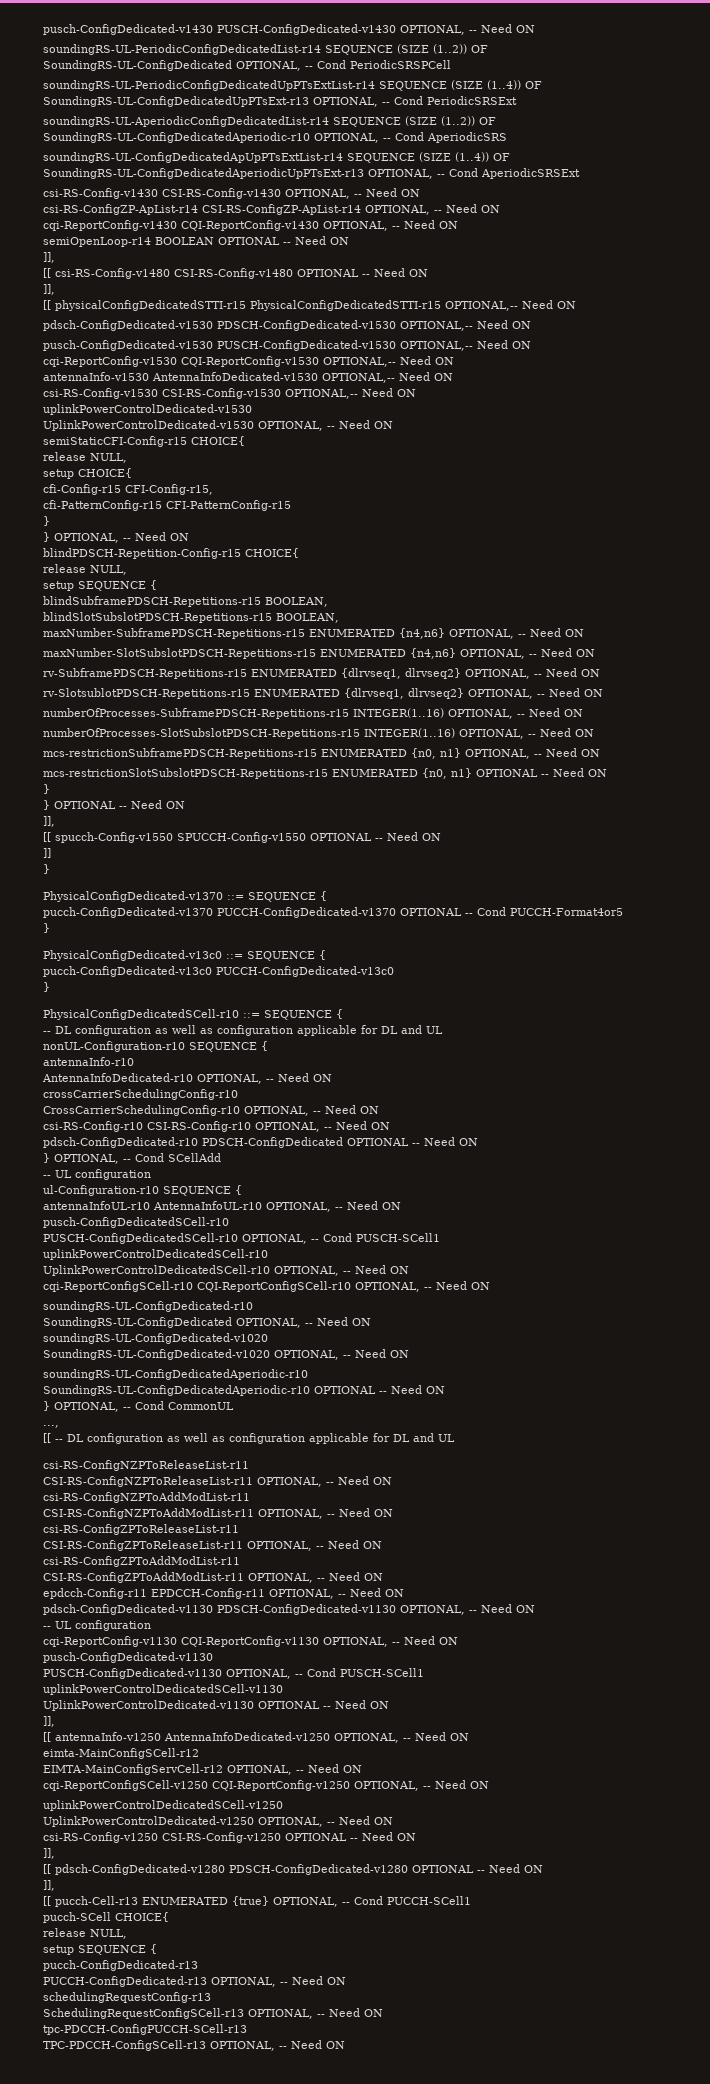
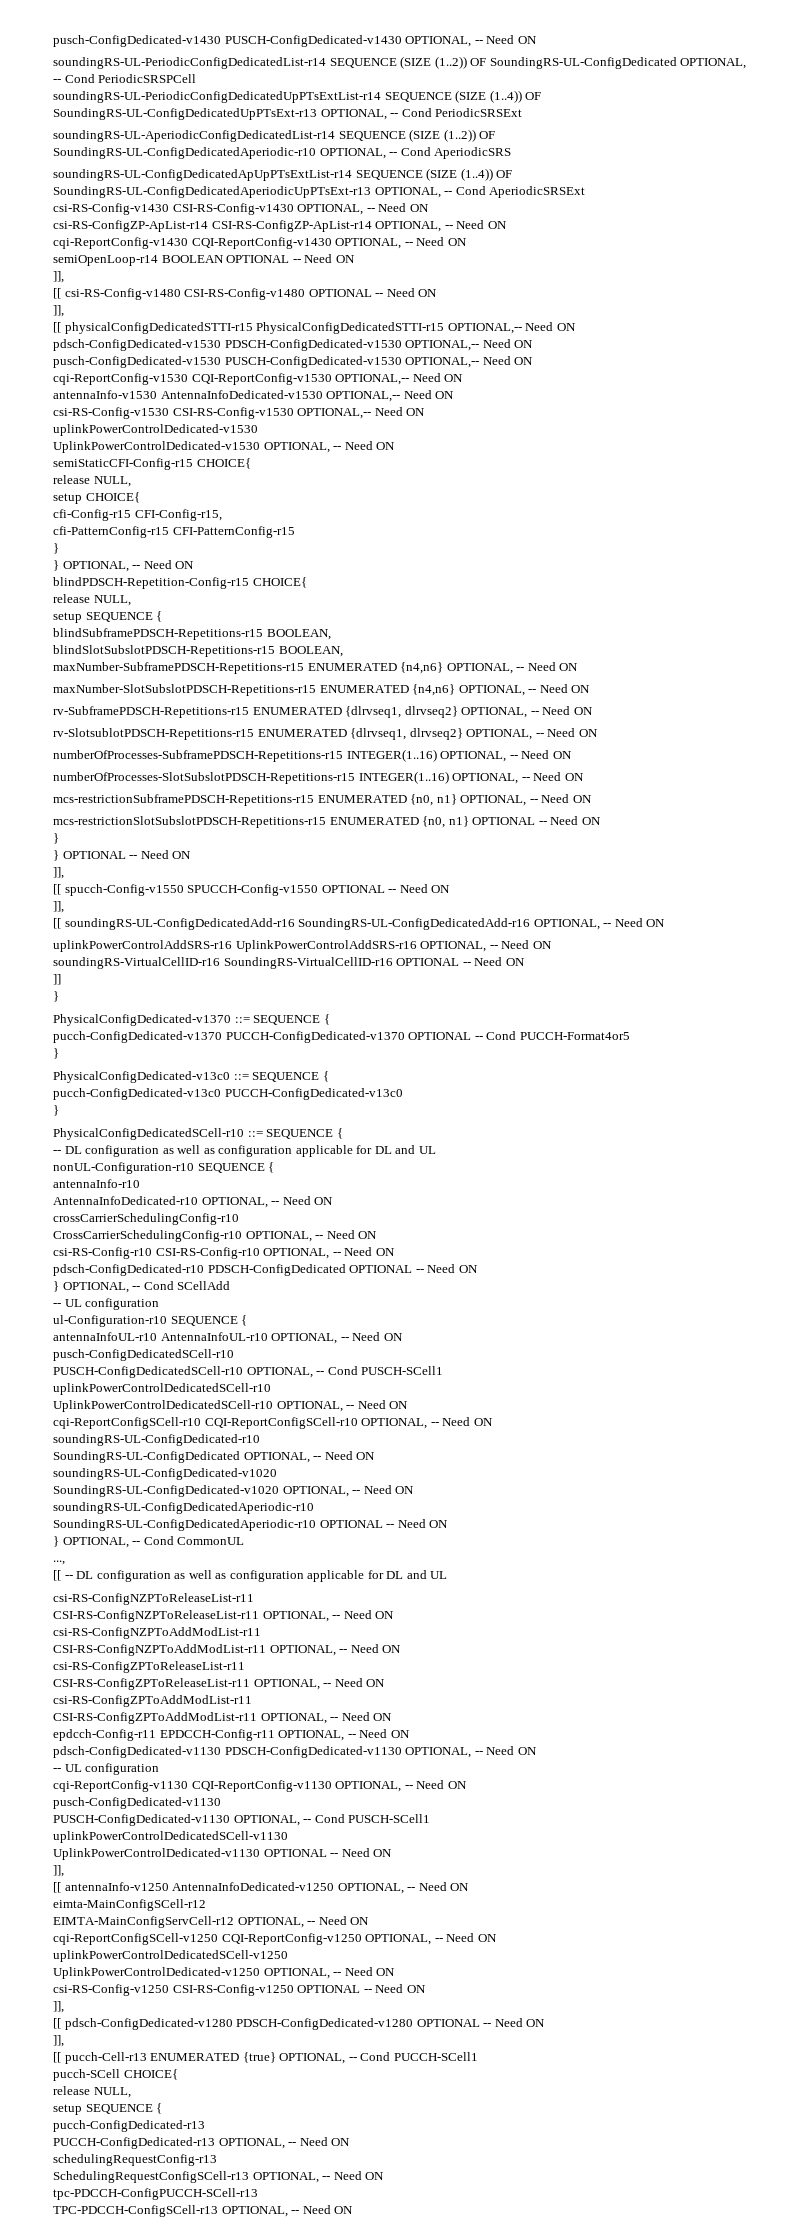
(441, 837) none -> [53,901,64,913] [53,918,666,930] [53,940,552,952] [53,957,525,969] // ]], // [[ soundingRS-UL-ConfigDedicatedAdd-r16 SoundingRS-UL-ConfigDedicatedAdd-r16 OPTIONAL, -- Need ON // uplinkPowerControlAddSRS-r16 UplinkPowerControlAddSRS-r16 OPTIONAL, -- Need ON // soundingRS-VirtualCellID-r16 SoundingRS-VirtualCellID-r16 OPTIONAL -- Need ON

